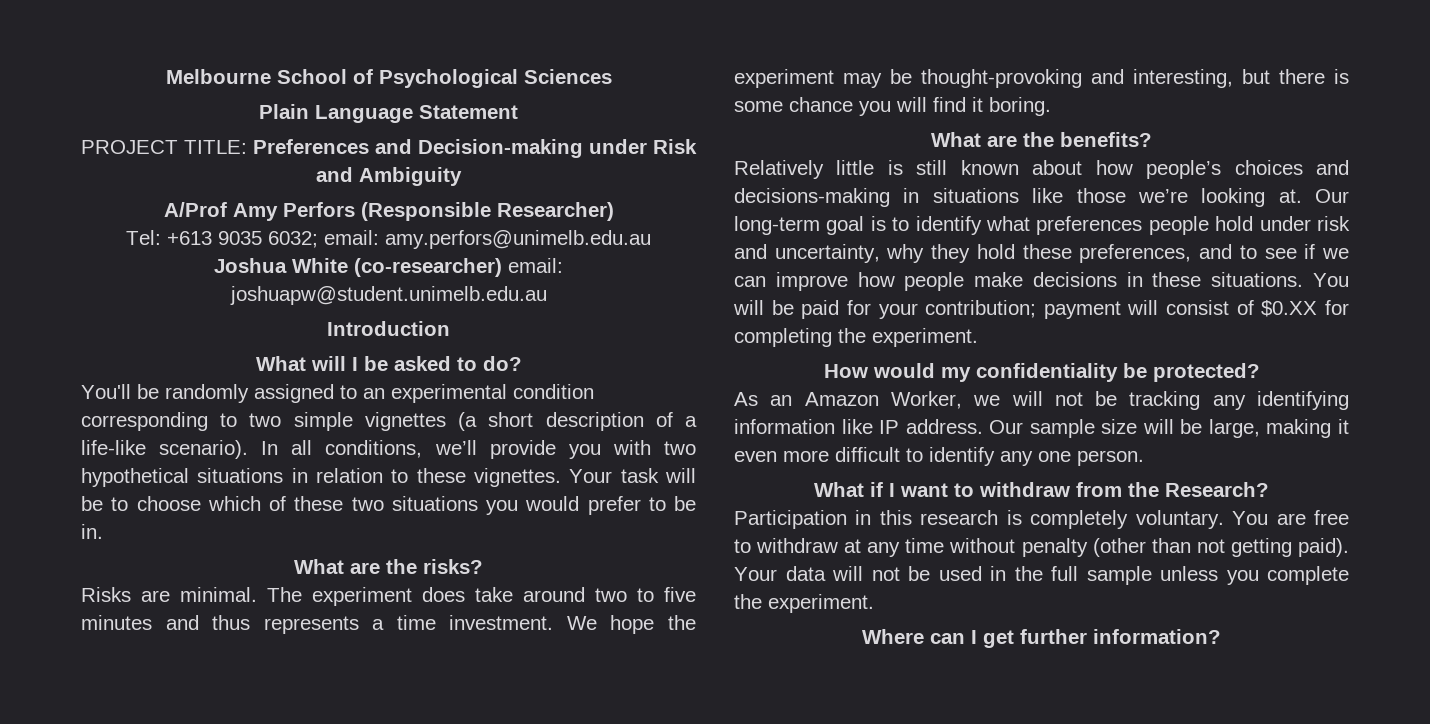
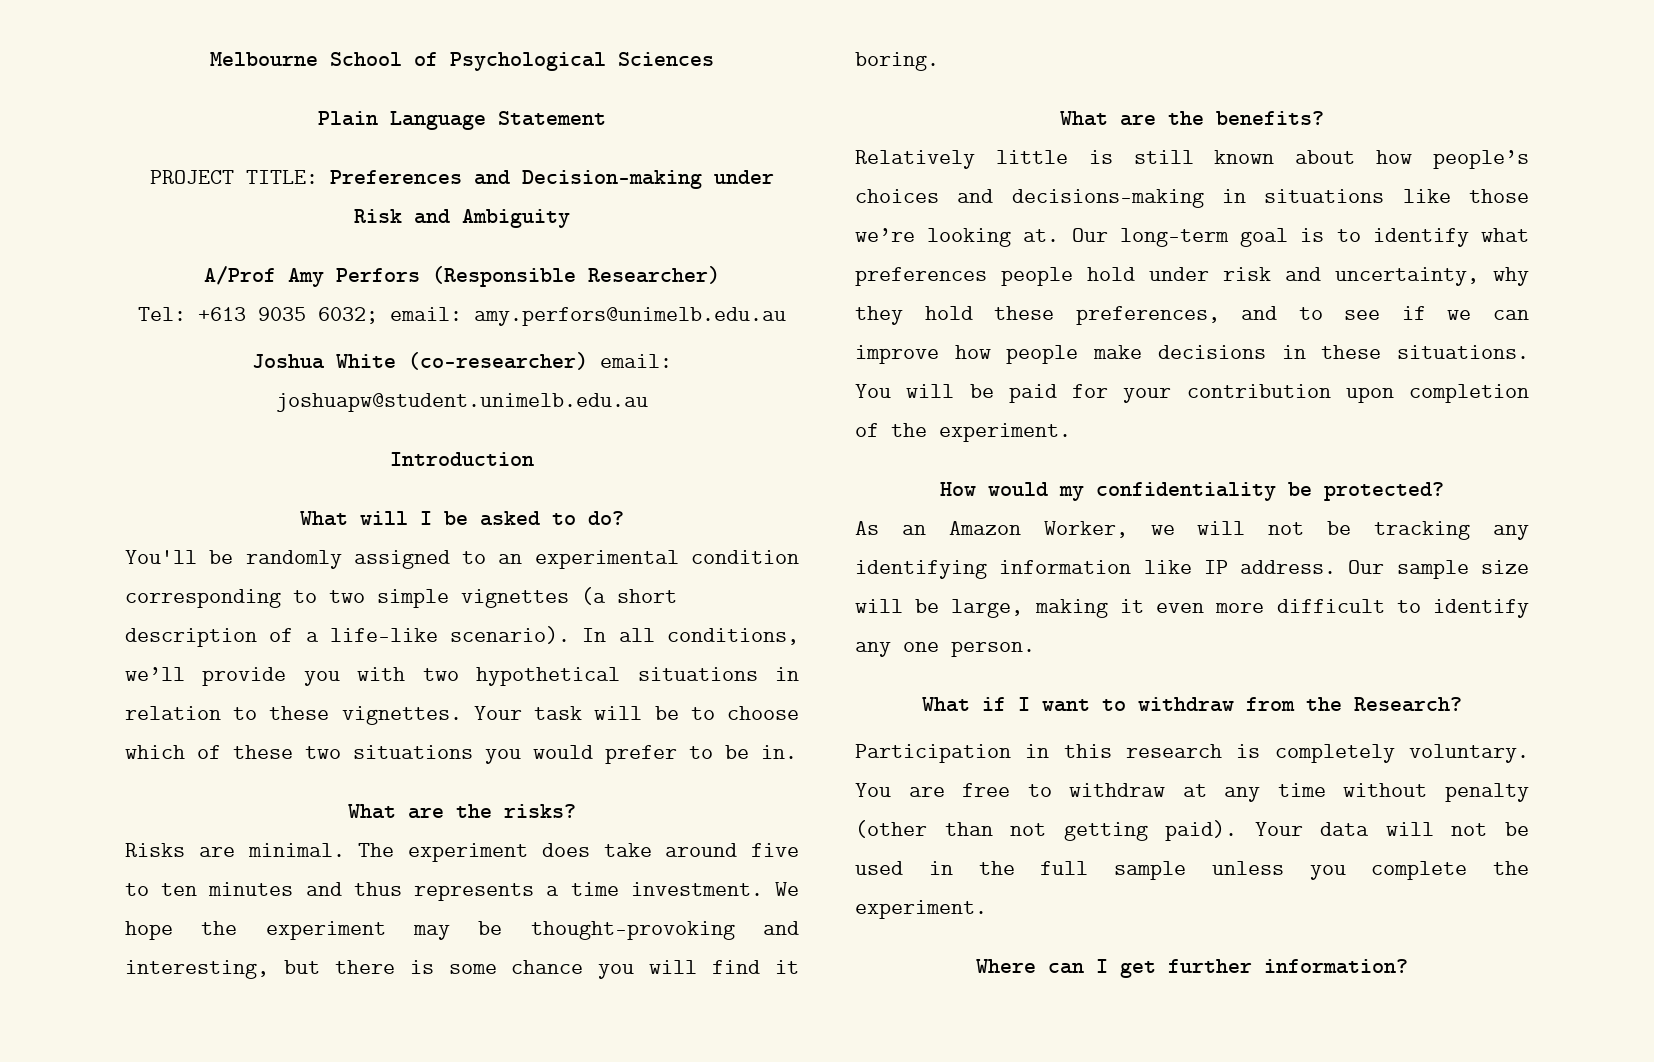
[595,587,696,602] two to five -> [751,843,799,857] [125,883,198,896] five to ten
[925,300,1349,319] [734,328,832,347] contribution; payment will consist of $0.XX for completing -> [1186,384,1529,403] [855,423,879,437] contribution upon completion of

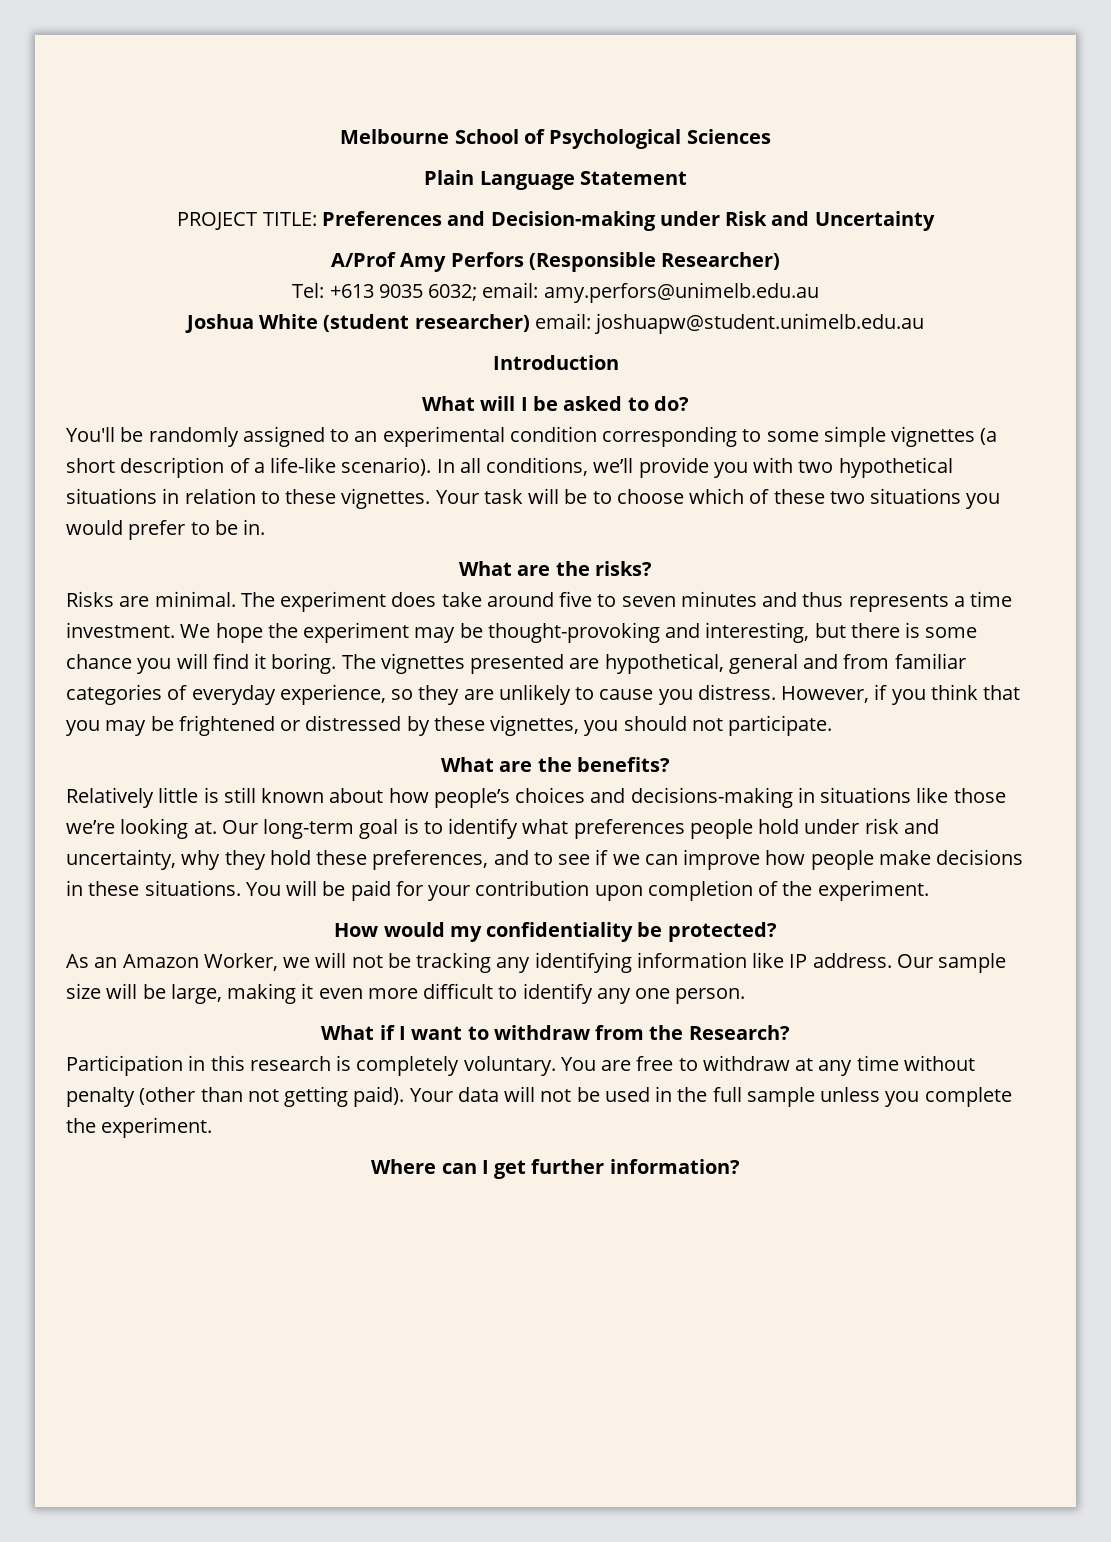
[462,209,570,228] Ambiguity -> [814,211,935,231] Uncertainty
[408,352,588,370] (co-researcher) -> [323,314,530,332] (student researcher)
[329,590,365,603] two -> [766,431,819,442] some
[161,883,198,896] ten -> [621,596,676,607] seven
(939, 61) none -> [341,653,966,674] [66,684,1021,705] [66,715,833,736] The vignettes presented are hypothetical, general and from familiar categories of everyday experience, so they are unlikely to cause you distress. However, if you think that you may be frightened or distressed by these vignettes, you should not participate.

